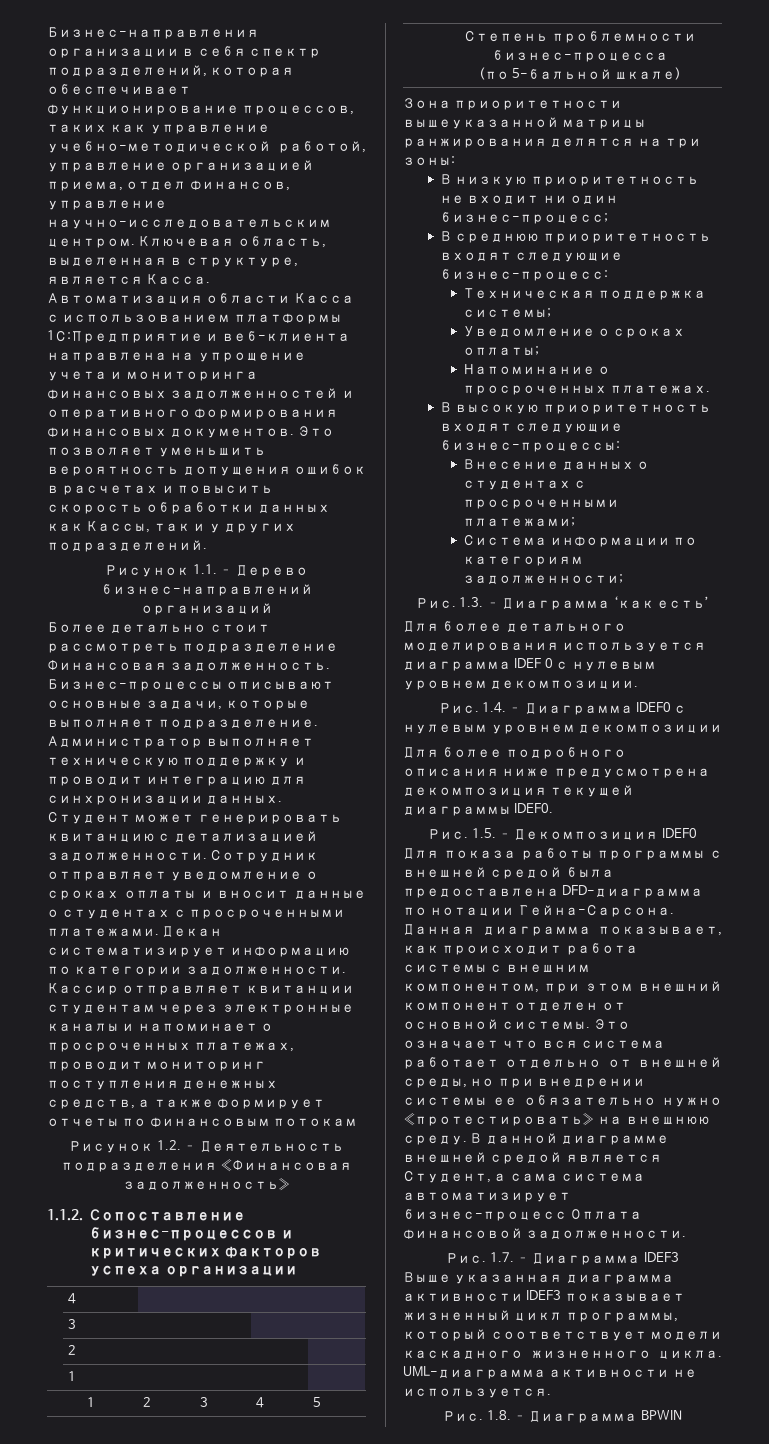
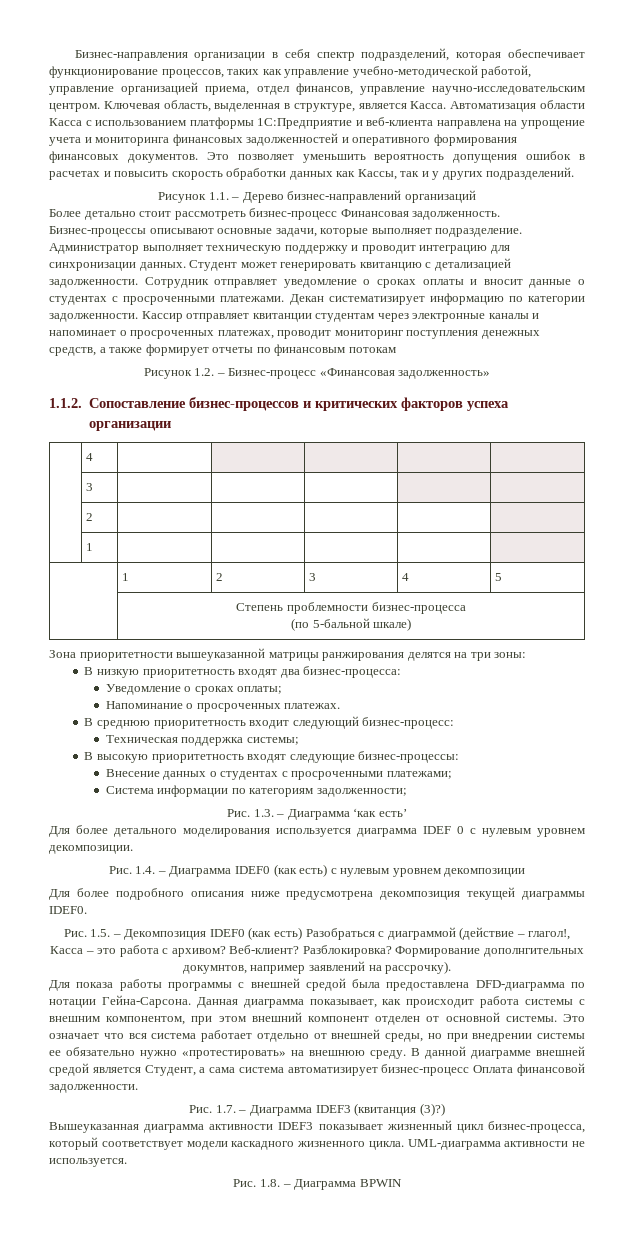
[182,643,339,653] подразделение -> [249,208,338,220] бизнес-процесс
[199,1141,344,1152] [60,1162,217,1172] Деятельность подразделения -> [228,368,317,379] Бизнес-процесс
[439,195,618,204] [439,212,608,224] [439,231,711,243] [439,252,624,262] [439,269,608,281] [462,288,707,300] [462,308,551,318] не входит ни один бизнес-процесс; // В среднюю приоритетность входят следующие бизнес-процесс: // Техническая поддержка системы; -> [238,666,402,678] входят два бизнес-процесса:
(711, 389) none -> [84,716,455,729] [105,735,299,746] // В среднюю приоритетность входит следующий бизнес-процесс: // Техническая поддержка системы;
(672, 707) none -> [273,864,328,877] (как есть)
(697, 833) none -> [248,927,571,940] [50,945,584,957] [182,961,452,974] (как есть) Разобраться с диаграммой (действие – глагол!, Касса – это работа с архивом? Веб-клиент? Разблокировка? Формирование дополнгительных докумнтов, например заявлений на рассрочку).
[403,1272,563,1284] // Выше указанная -> [354,1103,445,1116] [49,1122,139,1133] (квитанция (3)?) // Вышеуказанная
[565,1312,678,1322] программы, -> [487,1121,585,1133] бизнес-процесса,

